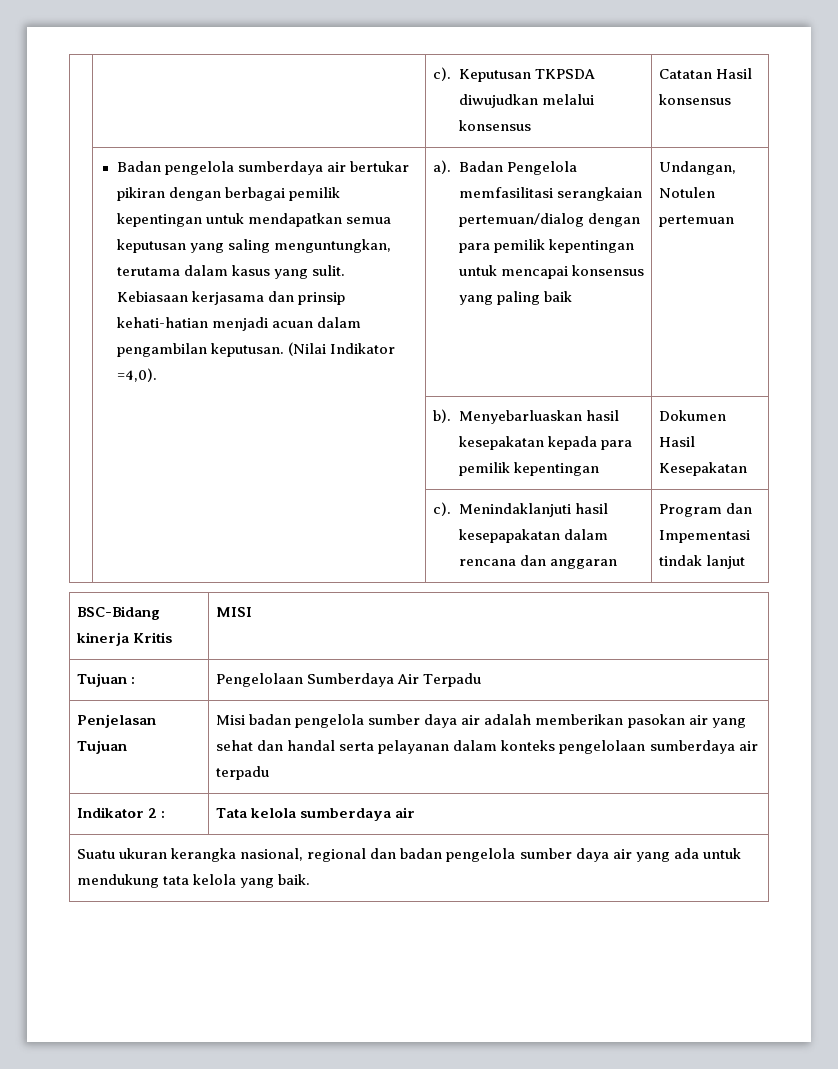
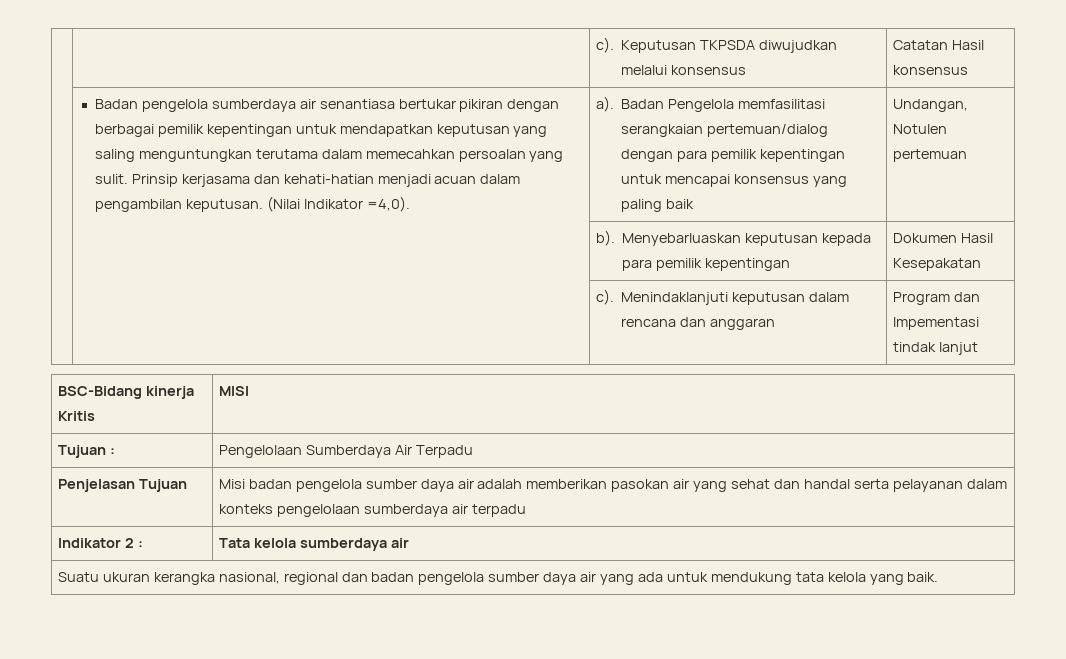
(346, 167) none -> [319,99,395,109] senantiasa
[345,217,391,224] semua -> (433, 130) none
[273,239,391,253] menguntungkan, -> [138,149,252,162] menguntungkan
[231,265,270,276] kasus -> [365,149,526,162] memecahkan persoalan
[116,291,188,302] Kebiasaan -> [131,174,178,187] Prinsip
[297,292,345,305] prinsip -> (280, 179) none
[585,410,619,421] [458,436,544,450] hasil kesepakatan -> [745,233,819,246] keputusan
[574,503,608,514] [458,529,560,543] hasil kesepapakatan -> [732,292,806,305] keputusan

